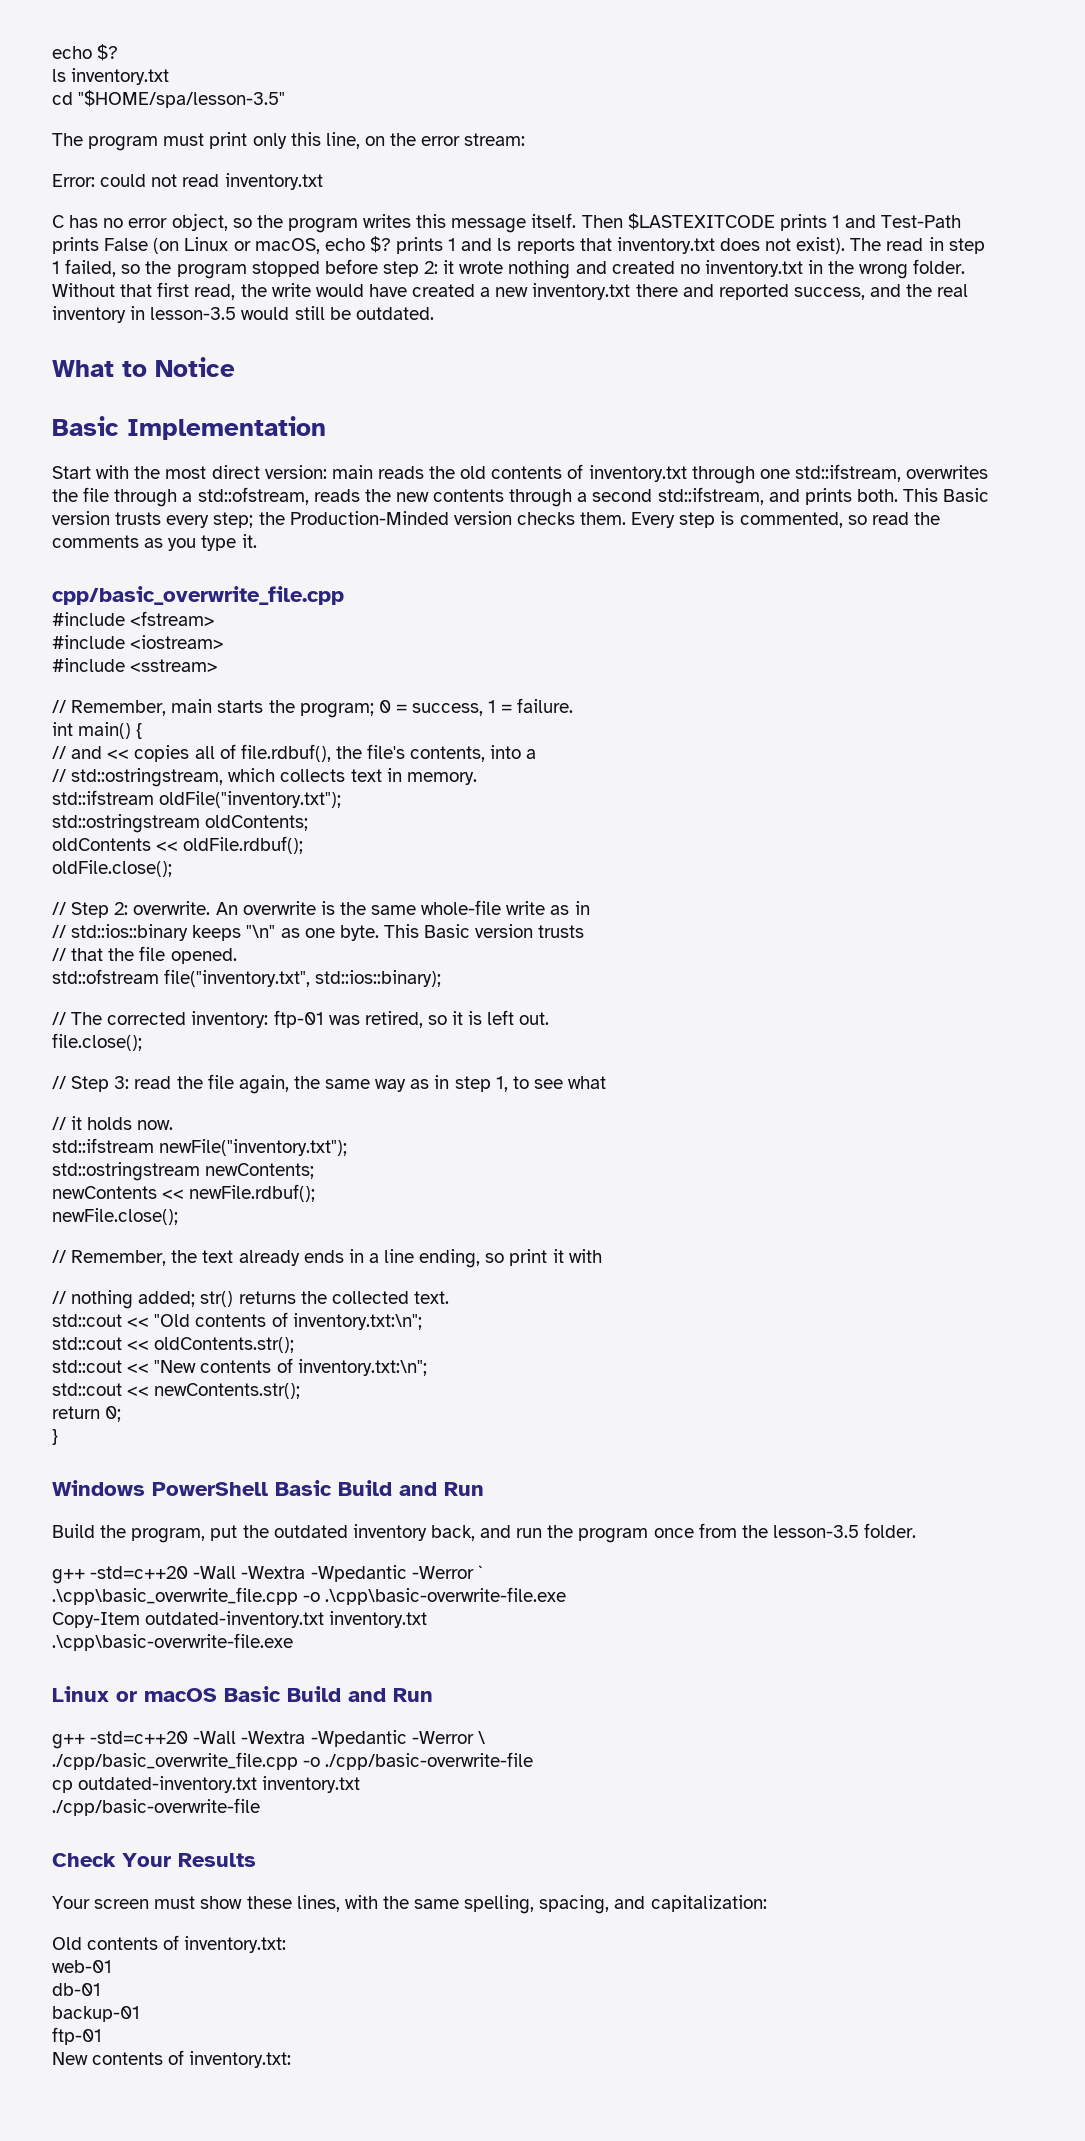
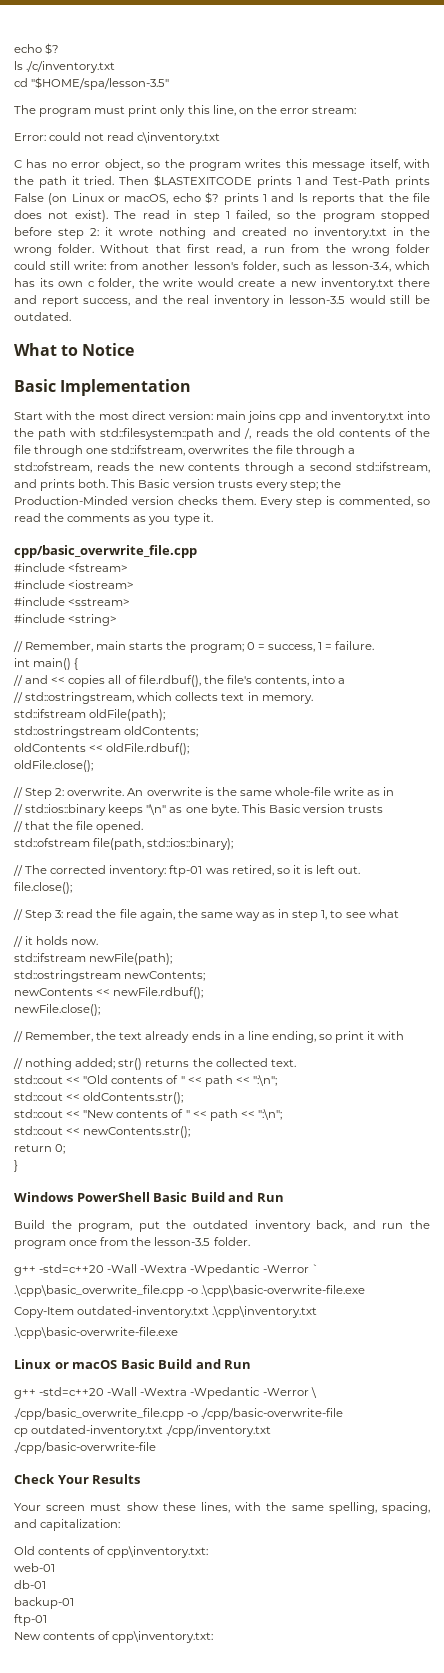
[71,68,170,85] inventory.txt -> [26,61,116,73] ./c/inventory.txt
[224,173,323,190] inventory.txt -> [137,132,221,144] c\inventory.txt
[531,213,577,228] itself. -> [369,159,430,170] [14,176,115,188] itself, with the path it tried.
[616,237,715,254] inventory.txt -> [388,193,430,202] the file
(236, 292) none -> [251,244,431,256] [14,261,431,272] [14,278,134,289] a run from the wrong folder could still write: from another lesson's folder, such as lesson-3.4, which has its own c folder,
[368,284,476,297] have created -> [238,279,275,287] create
[718,284,789,300] reported -> [41,296,79,307] report
(373, 472) none -> [247,411,430,423] [14,428,252,440] joins cpp and inventory.txt into the path with std::filesystem::path and /,
[588,465,687,482] inventory.txt -> [409,428,430,437] [14,445,31,454] the file
(219, 665) none -> [14,614,118,626] // #include <string>
[159,791,342,808] oldFile("inventory.txt"); -> [89,709,166,721] oldFile(path);
[164,969,311,987] file("inventory.txt", -> [93,838,145,850] file(path,
[159,1139,348,1156] newFile("inventory.txt"); -> [89,953,173,965] newFile(path);
[292,1313,422,1330] inventory.txt:\n"; -> [180,1075,277,1087] " << path << ":\n";
[297,1359,427,1376] inventory.txt:\n"; -> [185,1109,282,1121] " << path << ":\n";
[329,1611,428,1628] inventory.txt -> [212,1306,318,1318] .\cpp\inventory.txt
[262,1776,361,1793] inventory.txt -> [166,1425,272,1437] ./cpp/inventory.txt
[184,1936,287,1953] inventory.txt: -> [107,1546,209,1558] cpp\inventory.txt:
[189,2051,292,2068] inventory.txt: -> [112,1631,214,1643] cpp\inventory.txt:

